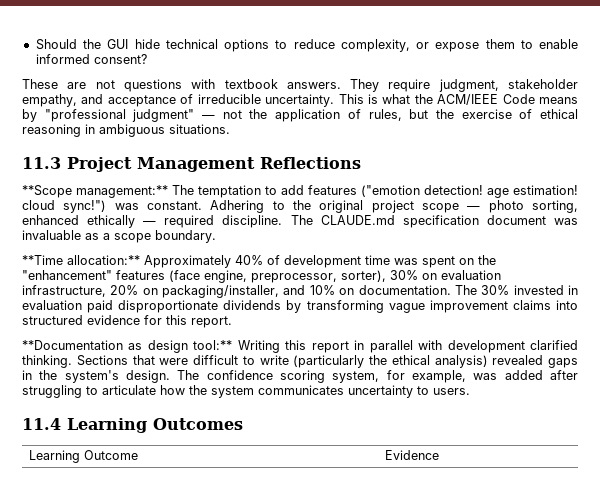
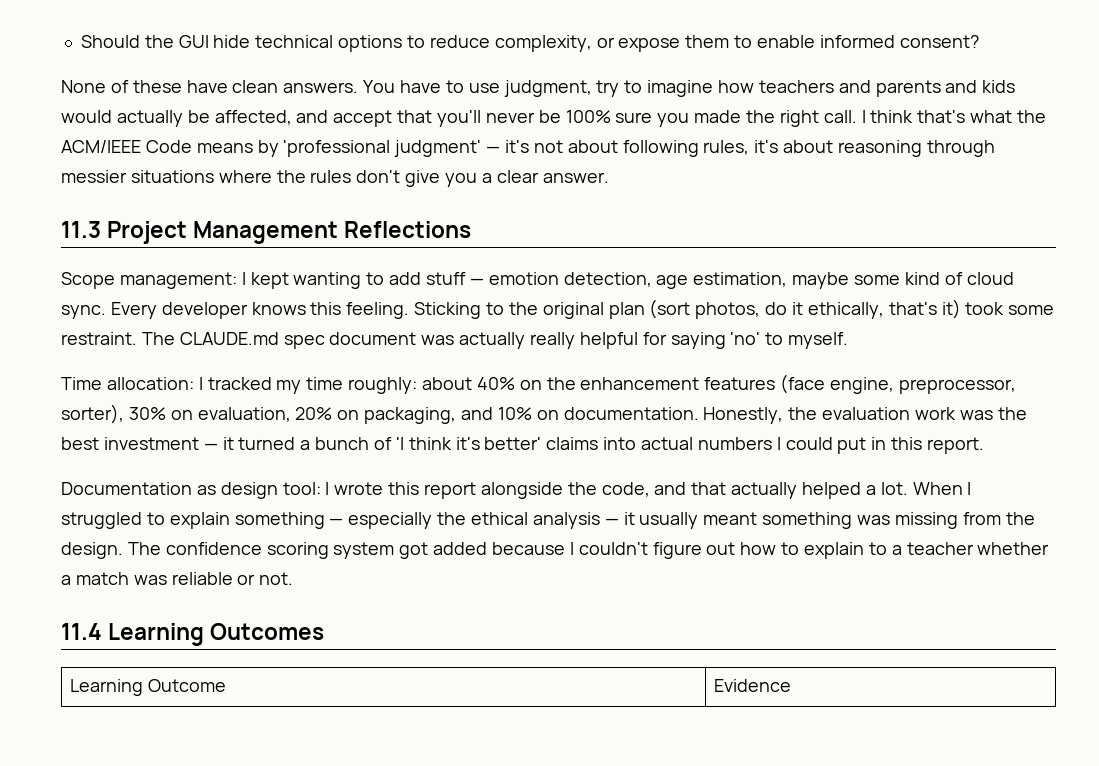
[22,79,578,92] [22,94,378,107] These are not questions with textbook answers. They require judgment, stakeholder empathy, and acceptance of irreducible uncertainty. This is -> [61,80,1016,97] [61,110,966,127] None of these have clean answers. You have to use judgment, try to imagine how teachers and parents and kids would actually be affected, and accept that you'll never be 100% sure you made the right call. I think that's
[44,109,578,122] [22,124,230,137] [22,157,361,172] [22,185,578,198] [22,200,578,213] [22,215,283,228] "professional judgment" — not the application of rules, but the exercise of ethical reasoning in ambiguous situations. // 11.3 Project Management Reflections // **Scope management:** The temptation to add features ("emotion detection! age estimation! cloud sync!") was constant. Adhering to the original project scope — photo sorting, enhanced ethically — required discipline. -> [283,140,995,157] [61,170,609,187] [61,221,472,244] [61,272,1014,289] [61,299,1055,319] [61,332,137,345] 'professional judgment' — it's not about following rules, it's about reasoning through messier situations where the rules don't give you a clear answer. // 11.3 Project Management Reflections // Scope management: I kept wanting to add stuff — emotion detection, age estimation, maybe some kind of cloud sync. Every developer knows this feeling. Sticking to the original plan (sort photos, do it ethically, that's it) took some restraint.
[402,215,479,228] specification -> [283,335,325,349] spec
[22,230,216,243] [22,255,455,268] invaluable as a scope boundary. // **Time allocation:** Approximately 40% of development time was spent -> [459,332,849,349] [61,377,515,394] actually really helpful for saying 'no' to myself. // Time allocation: I tracked my time roughly: about 40%
[22,270,112,280] "enhancement" -> [580,377,700,390] enhancement
[441,270,501,280] [22,285,106,297] evaluation infrastructure, -> [197,407,291,422] evaluation,
[162,285,280,298] packaging/installer, -> [364,407,457,424] packaging,
[454,285,579,295] [22,300,578,313] [22,315,162,325] The 30% invested in evaluation paid disproportionate dividends by transforming vague improvement claims into structured evidence for -> [703,407,1027,424] [61,437,887,454] Honestly, the evaluation work was the best investment — it turned a bunch of 'I think it's better' claims into actual numbers I could put in
[22,340,123,350] **Documentation -> [61,482,192,495] Documentation
[193,340,578,353] [22,355,578,368] [22,370,578,383] [22,385,470,398] tool:** Writing this report in parallel with development clarified thinking. Sections that were difficult to write (particularly the ethical analysis) revealed gaps in the system's design. The confidence scoring system, for example, was added after struggling to articulate how the system communicates uncertainty to users. -> [282,482,972,499] [61,512,1035,529] [61,542,1050,559] [61,572,294,585] tool: I wrote this report alongside the code, and that actually helped a lot. When I struggled to explain something — especially the ethical analysis — it usually meant something was missing from the design. The confidence scoring system got added because I couldn't figure out how to explain to a teacher whether a match was reliable or not.

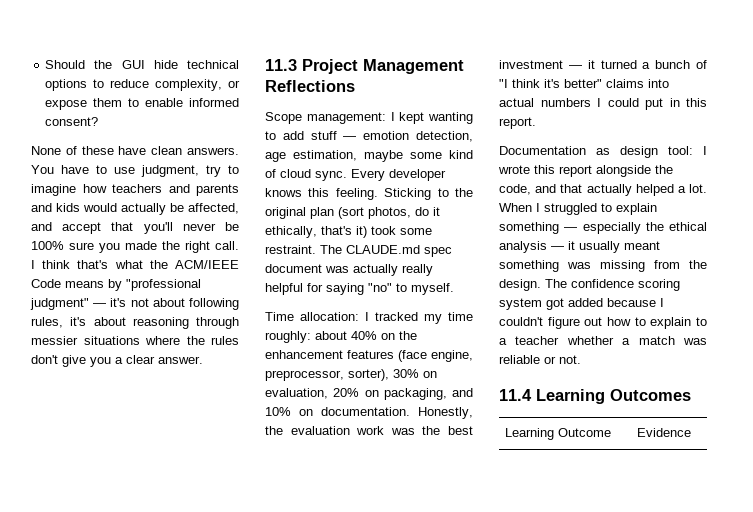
[283,140,482,157] 'professional judgment' -> [126,279,201,291] [30,298,89,310] "professional judgment"
[730,332,761,345] 'no' -> [368,283,392,292] "no"
[395,437,404,450] 'I -> [499,79,508,88] "I
[484,437,542,450] better' -> [564,79,602,88] better"

